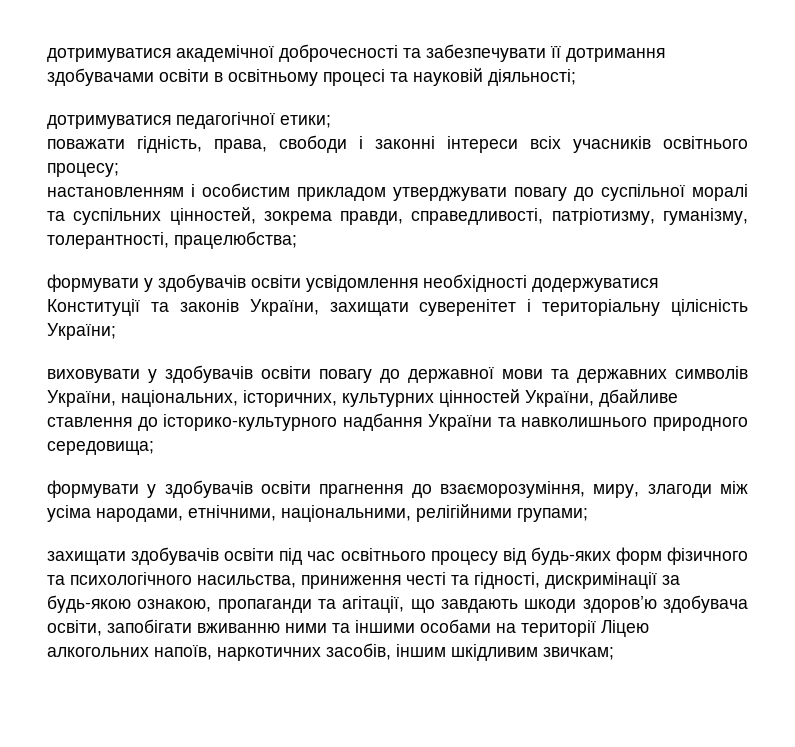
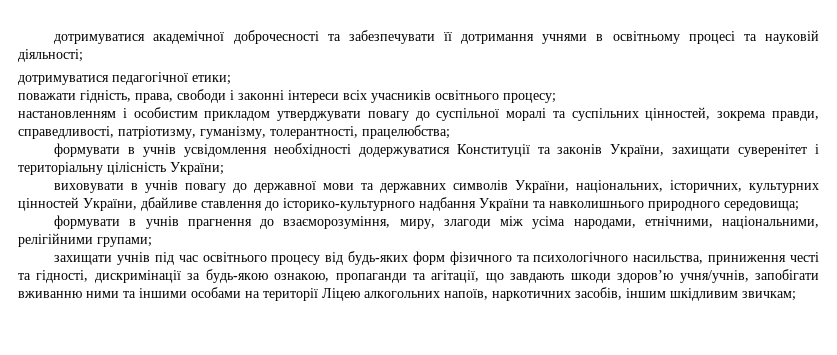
[47,68,209,86] здобувачами освіти -> [542,34,588,44] учнями
[144,274,301,292] у здобувачів освіти -> [128,144,177,157] в учнів
[148,365,311,383] у здобувачів освіти -> [131,180,179,193] в учнів
[147,480,311,498] у здобувачів освіти -> [129,216,179,229] в учнів
[131,547,275,565] здобувачів освіти -> [117,252,151,265] учнів
[663,595,748,613] [47,620,102,636] здобувача освіти, -> [679,270,749,283] учня/учнів,

